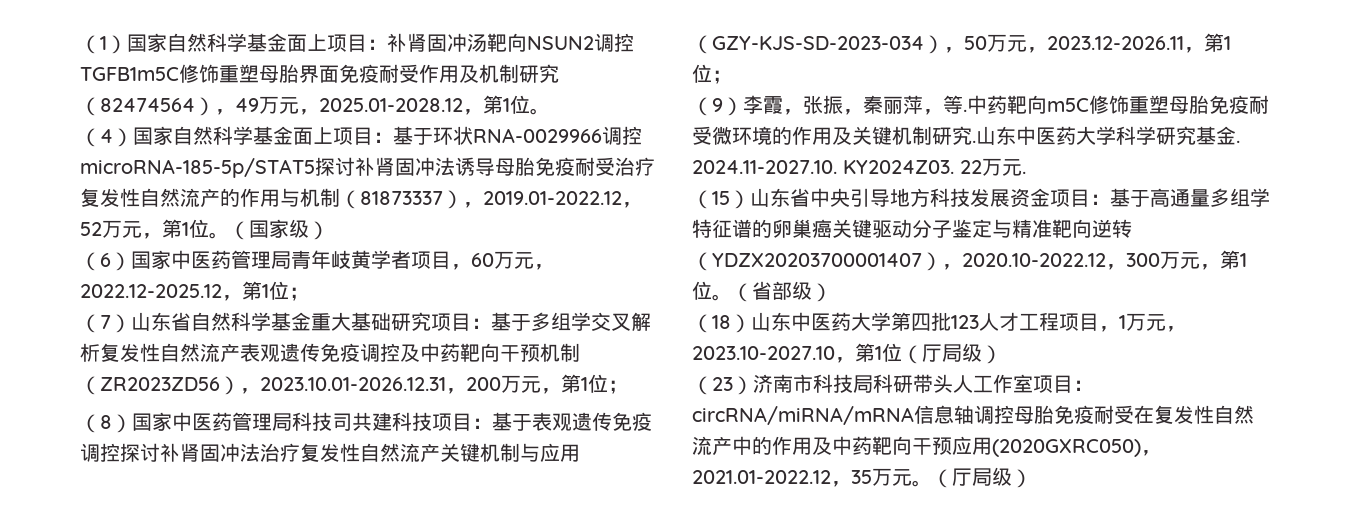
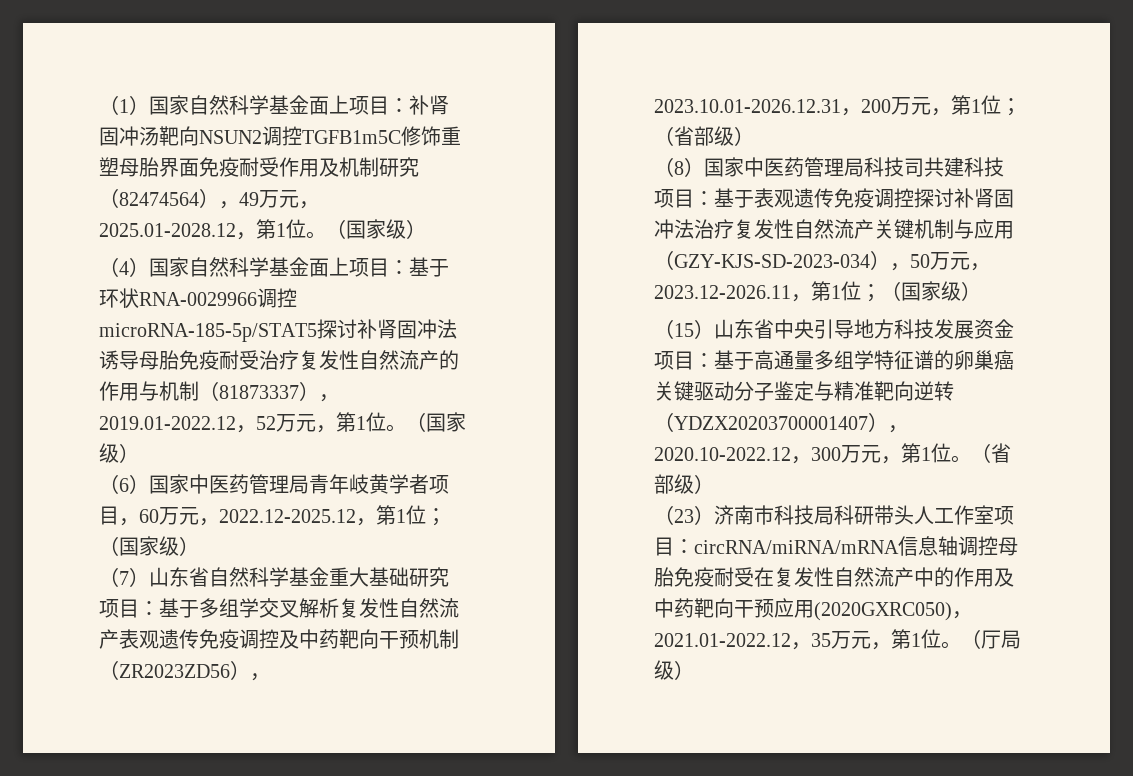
(550, 111) none -> [326,219,426,239] （国家级）
(309, 294) none -> [99,536,199,556] （国家级）
(628, 387) none -> [654,126,754,146] （省部级）
[692,95,1269,116] [692,126,1240,145] [692,158,1026,176] // （9）李霞，张振，秦丽萍，等.中药靶向m5C修饰重塑母胎免疫耐受微环境的作用及关键机制研究.山东中医药大学科学研究基金. 2024.11-2027.10. KY2024Z03. 22万元. -> [881,281,981,301] （国家级）
[692,312,1186,333] [692,343,1002,364] // （18）山东中医药大学第四批123人才工程项目，1万元，2023.10-2027.10，第1位（厅局级） -> (714, 484) none
(912, 477) none -> [871,629,941,650] ，第1位

